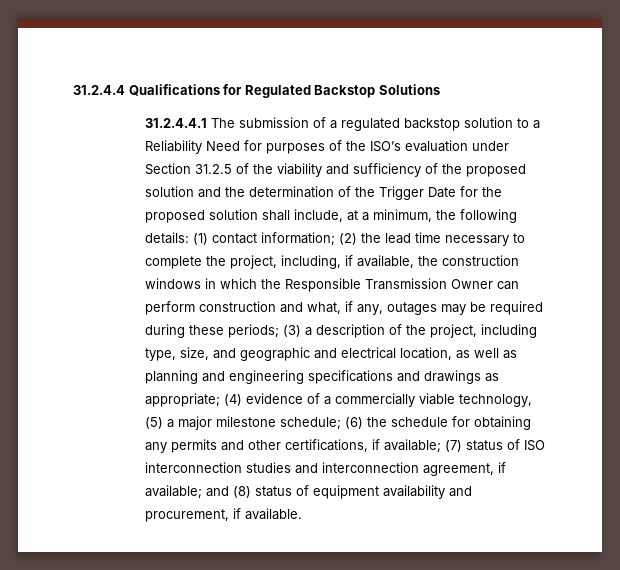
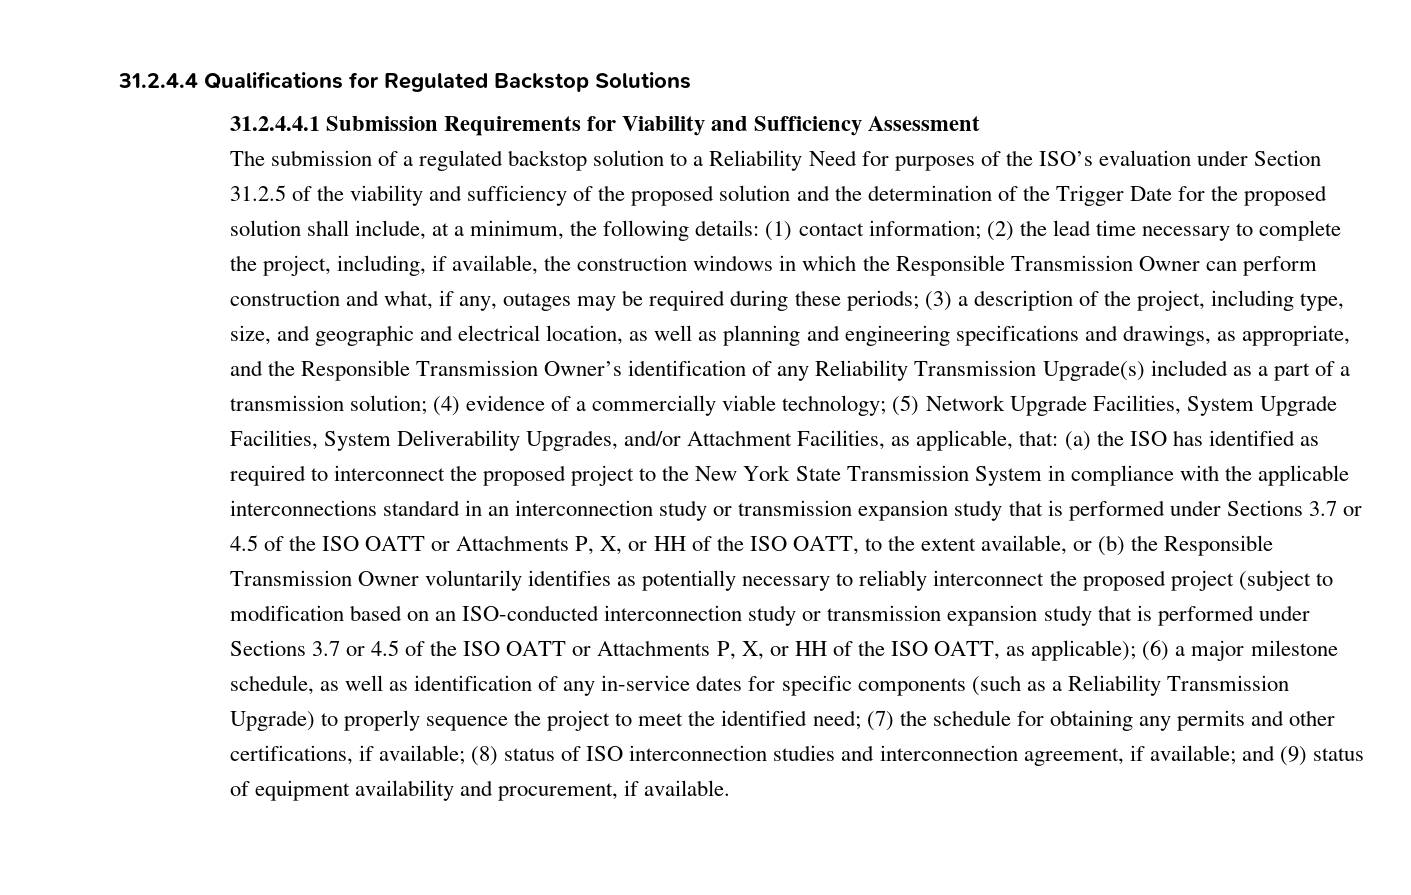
(208, 123) none -> [325,116,981,136] Submission Requirements for Viability and Sufficiency Assessment //
[424,370,500,384] [145,393,221,407] drawings as appropriate; -> [1122,325,1350,346] [229,360,1350,381] [229,395,427,415] drawings, as appropriate, and the Responsible Transmission Owner’s identification of any Reliability Transmission Upgrade(s) included as a part of a transmission solution;
[459,394,533,407] [145,416,364,430] technology, (5) a major milestone schedule; (6) -> [782,395,1337,416] [229,430,1319,451] [229,465,1350,486] [229,500,1362,521] [229,535,1274,556] [229,570,1333,591] [229,605,1310,626] [229,640,1338,661] [229,675,1289,696] [229,710,894,731] technology; (5) Network Upgrade Facilities, System Upgrade Facilities, System Deliverability Upgrades, and/or Attachment Facilities, as applicable, that: (a) the ISO has identified as required to interconnect the proposed project to the New York State Transmission System in compliance with the applicable interconnections standard in an interconnection study or transmission expansion study that is performed under Sections 3.7 or 4.5 of the ISO OATT or Attachments P, X, or HH of the ISO OATT, to the extent available, or (b) the Responsible Transmission Owner voluntarily identifies as potentially necessary to reliably interconnect the proposed project (subject to modification based on an ISO-conducted interconnection study or transmission expansion study that is performed under Sections 3.7 or 4.5 of the ISO OATT or Attachments P, X, or HH of the ISO OATT, as applicable); (6) a major milestone schedule, as well as identification of any in-service dates for specific components (such as a Reliability Transmission Upgrade) to properly sequence the project to meet the identified need; (7)
[445,440,463,452] (7) -> [470,746,498,766] (8)
[233,486,252,498] (8) -> [1279,746,1307,766] (9)

